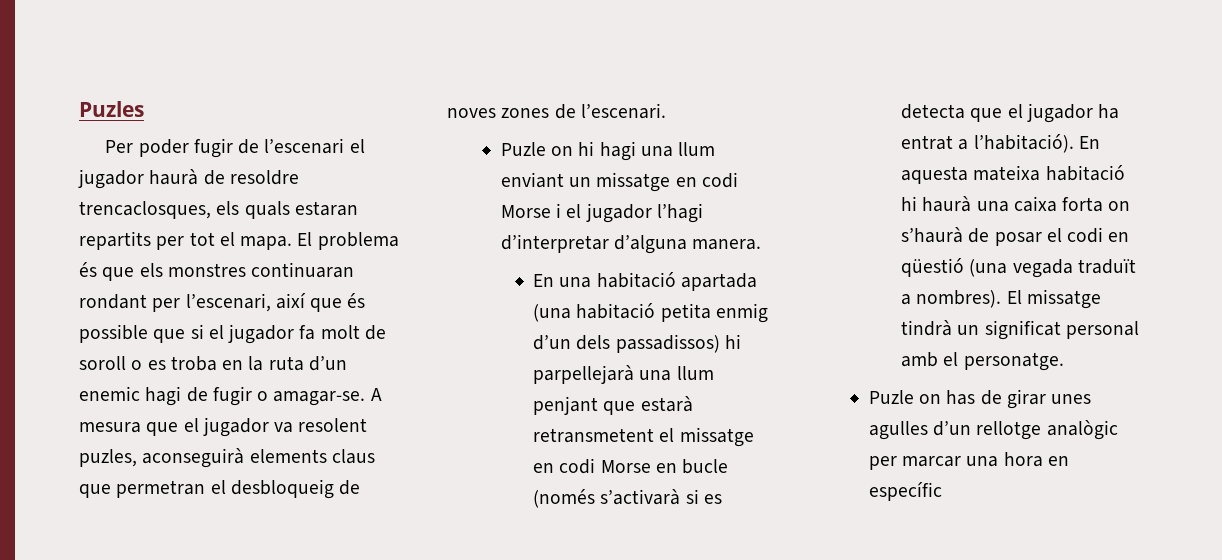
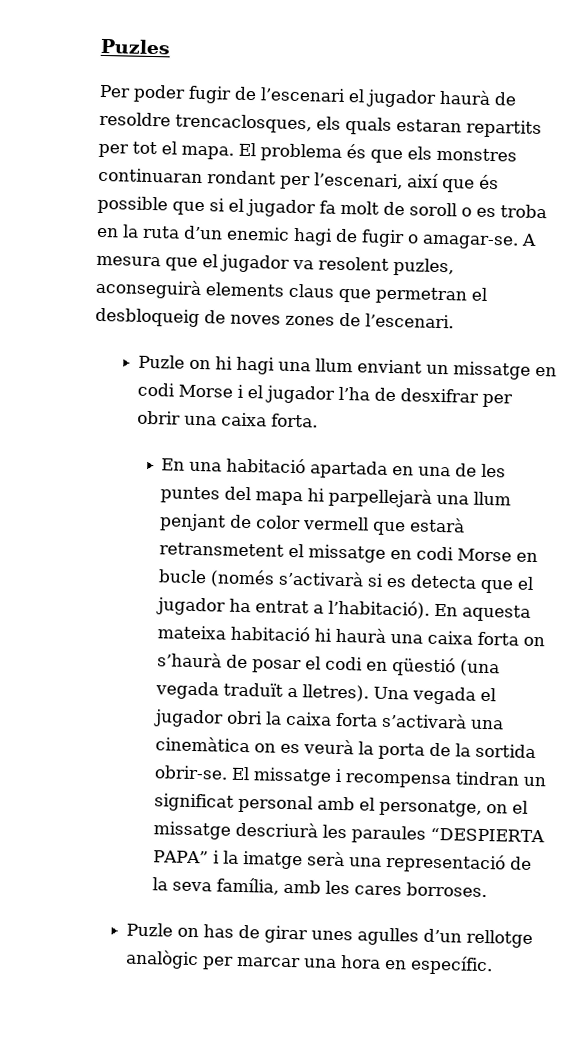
[656,203,703,223] [500,234,762,254] [533,272,757,291] [533,303,768,323] [533,334,720,353] l’hagi d’interpretar d’alguna manera. // En una habitació apartada (una habitació petita enmig d’un dels passadissos) -> [337,386,513,408] [136,410,318,428] [161,457,507,479] [160,486,304,506] l’ha de desxifrar per obrir una caixa forta. // En una habitació apartada en una de les puntes del mapa
(599, 405) none -> [230,514,370,531] de color vermell
[916,289,1101,309] [901,320,953,336] nombres). El missatge tindrà -> [302,684,497,705] [153,709,505,730] [155,736,537,760] [154,765,521,789] lletres). Una vegada el jugador obri la caixa forta s’activarà una cinemàtica on es veurà la porta de la sortida obrir-se. El missatge i recompensa tindran
[963,352,1064,371] personatge. -> [379,798,529,817] [153,821,546,844] [153,850,533,874] [152,877,488,898] personatge, on el missatge descriurà les paraules “DESPIERTA PAPA” i la imatge serà una representació de la seva família, amb les cares borroses.
[868,482,942,501] específic -> [409,955,493,976] específic.

